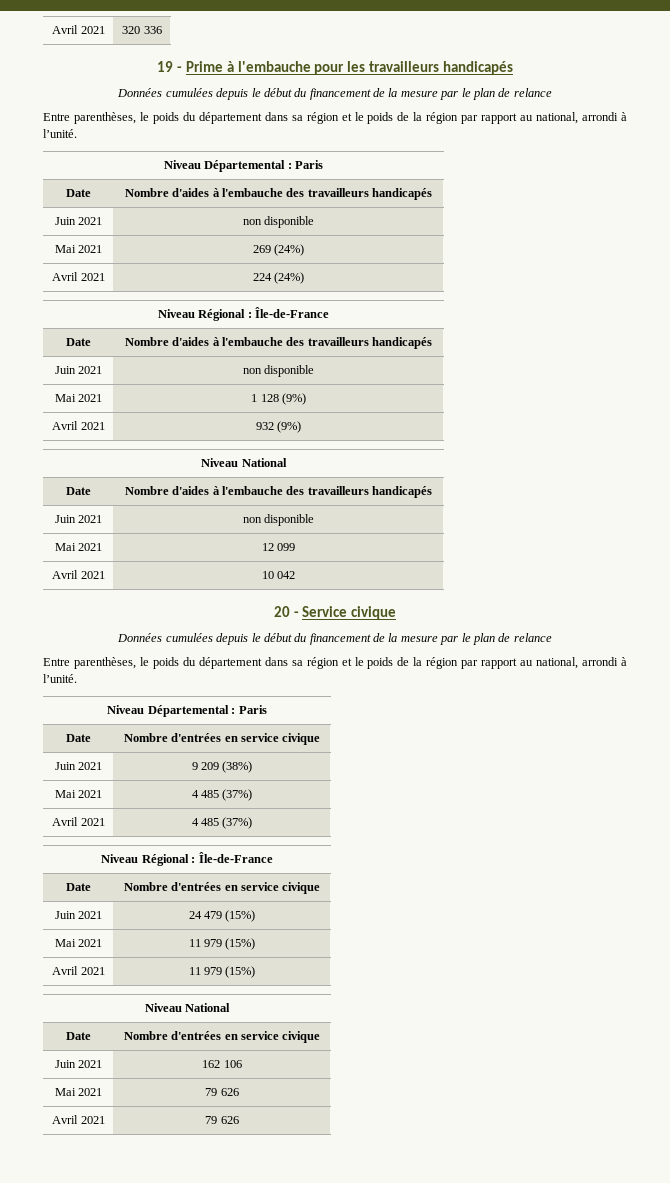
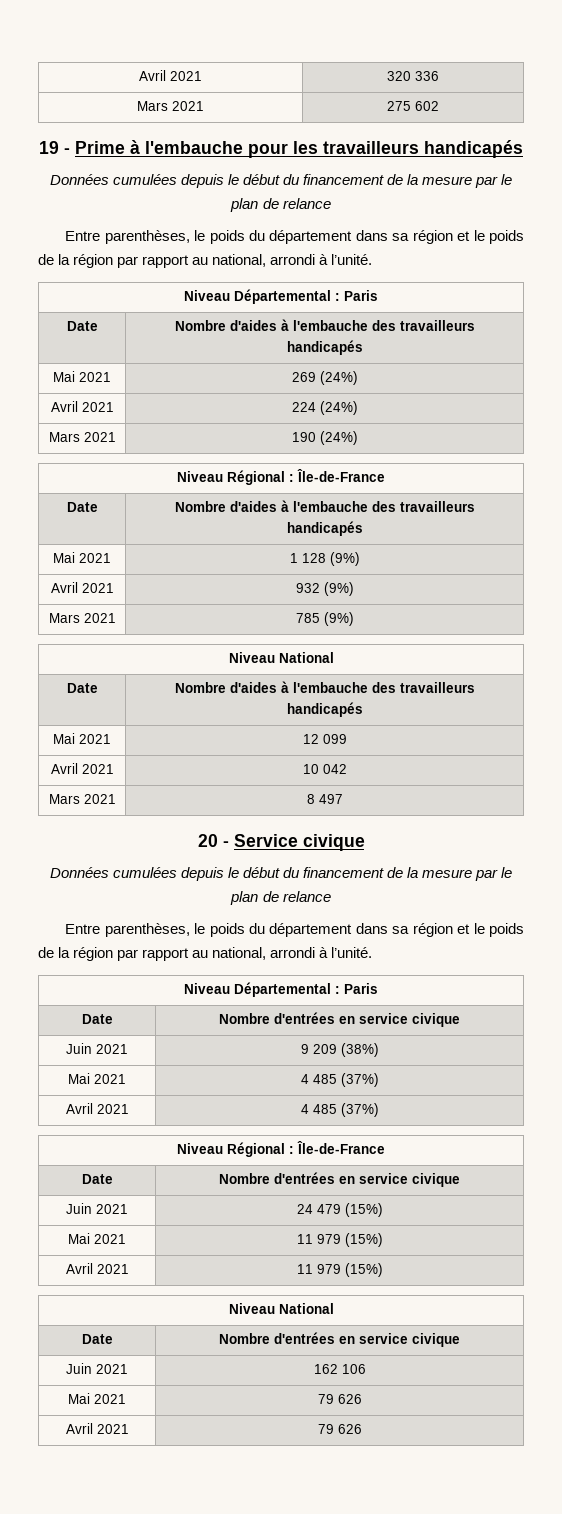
(162, 30) none -> [137,101,204,111] [387,101,439,111] // Mars 2021 | 275 602
[54,217,103,225] [242,216,315,228] // Juin 2021 | non disponible -> (363, 347) none
(305, 278) none -> [48,432,116,442] [291,431,358,445] // Mars 2021 | 190 (24%)
[54,366,103,374] [242,365,315,377] // Juin 2021 | non disponible -> (363, 528) none
(302, 427) none -> [48,613,116,623] [295,612,354,626] // Mars 2021 | 785 (9%)
[54,515,103,523] [242,514,315,526] // Juin 2021 | non disponible -> (363, 709) none
(296, 575) none -> [48,794,116,804] [306,794,343,804] // Mars 2021 | 8 497

